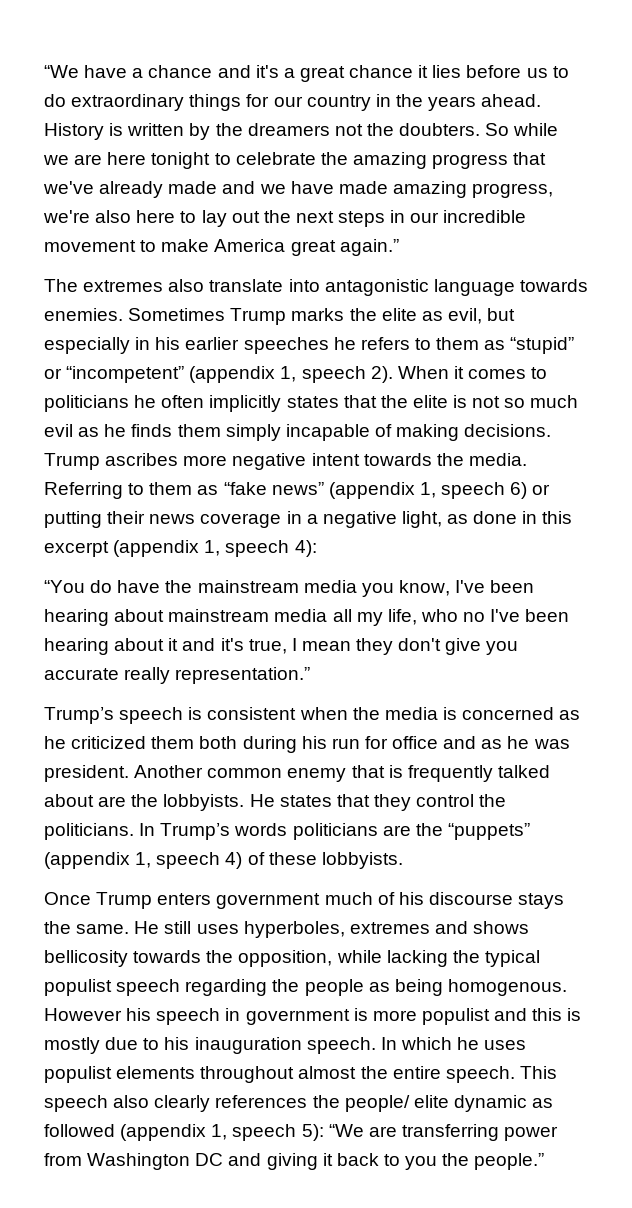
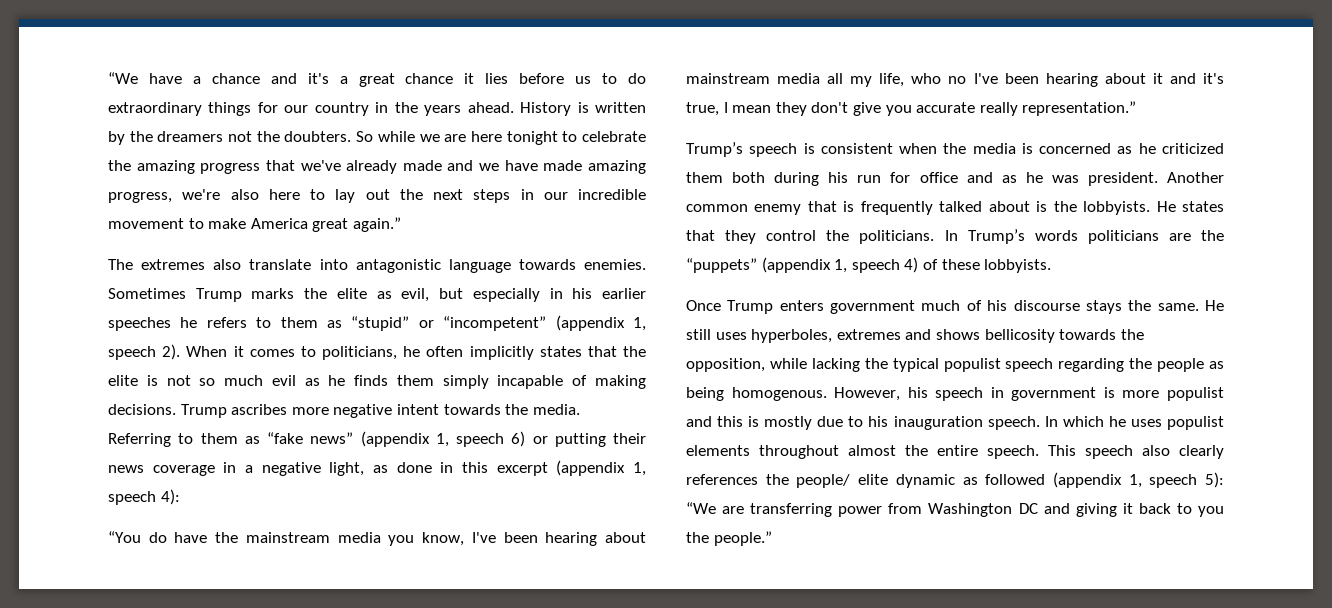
[44,395,129,412] politicians -> [321,346,397,360] politicians,
[98,796,127,807] are -> [1036,201,1048,212] is
[44,1008,122,1021] However -> [834,387,901,401] However,

